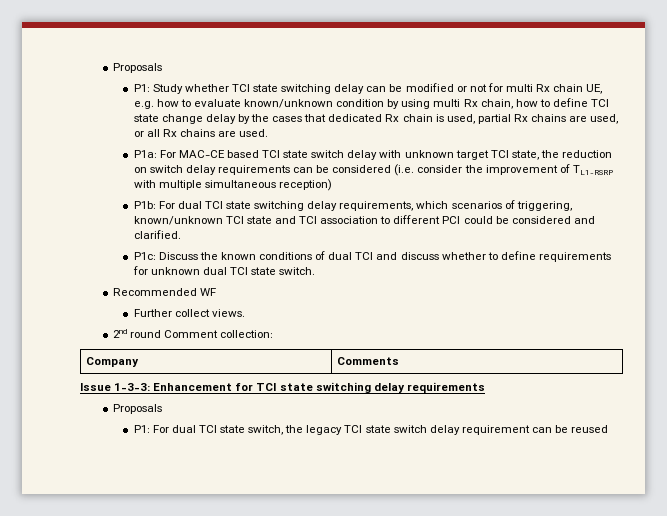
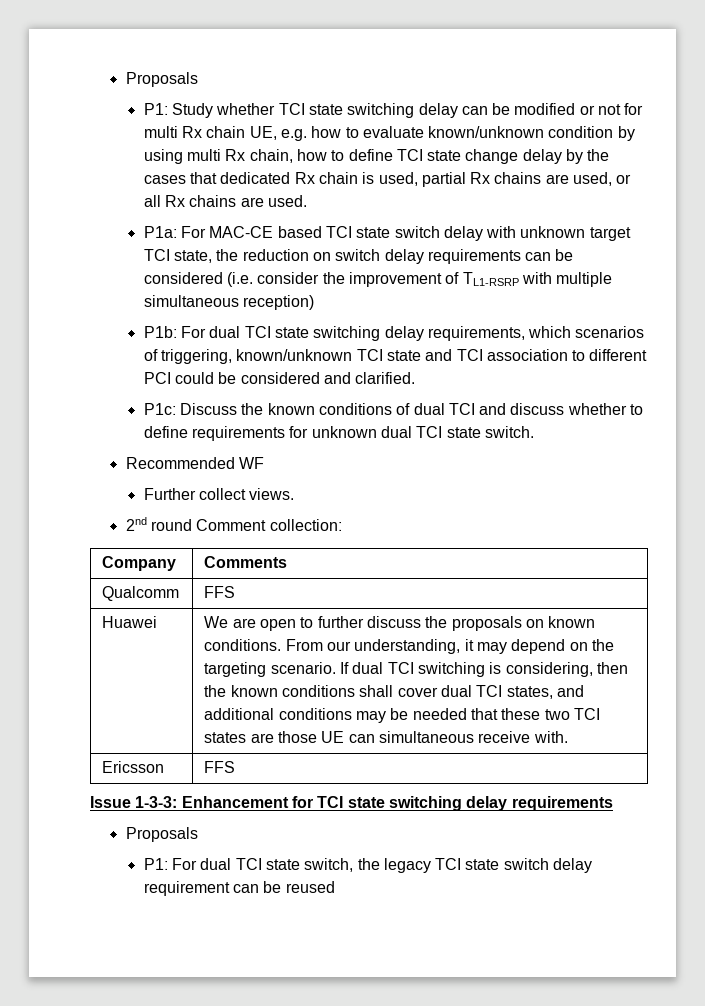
(399, 361) none -> [102,586,180,601] [204,586,236,598] [102,616,158,628] [204,616,596,631] [204,639,614,654] [204,662,628,677] [204,685,584,699] [204,708,600,723] [204,731,568,743] [102,761,165,773] [204,761,236,773] // Qualcomm | FFS // Huawei | We are open to further discuss the proposals on known conditions. From our understanding, it may depend on the targeting scenario. If dual TCI switching is considering, then the known conditions shall cover dual TCI states, and additional conditions may be needed that these two TCI states are those UE can simultaneous receive with. // Ericsson | FFS

